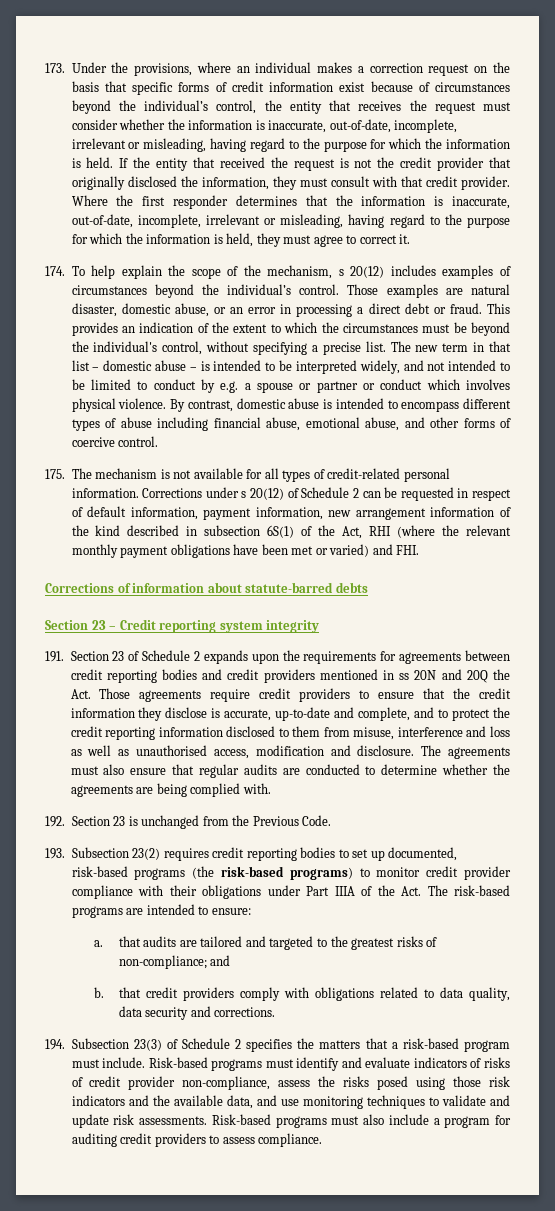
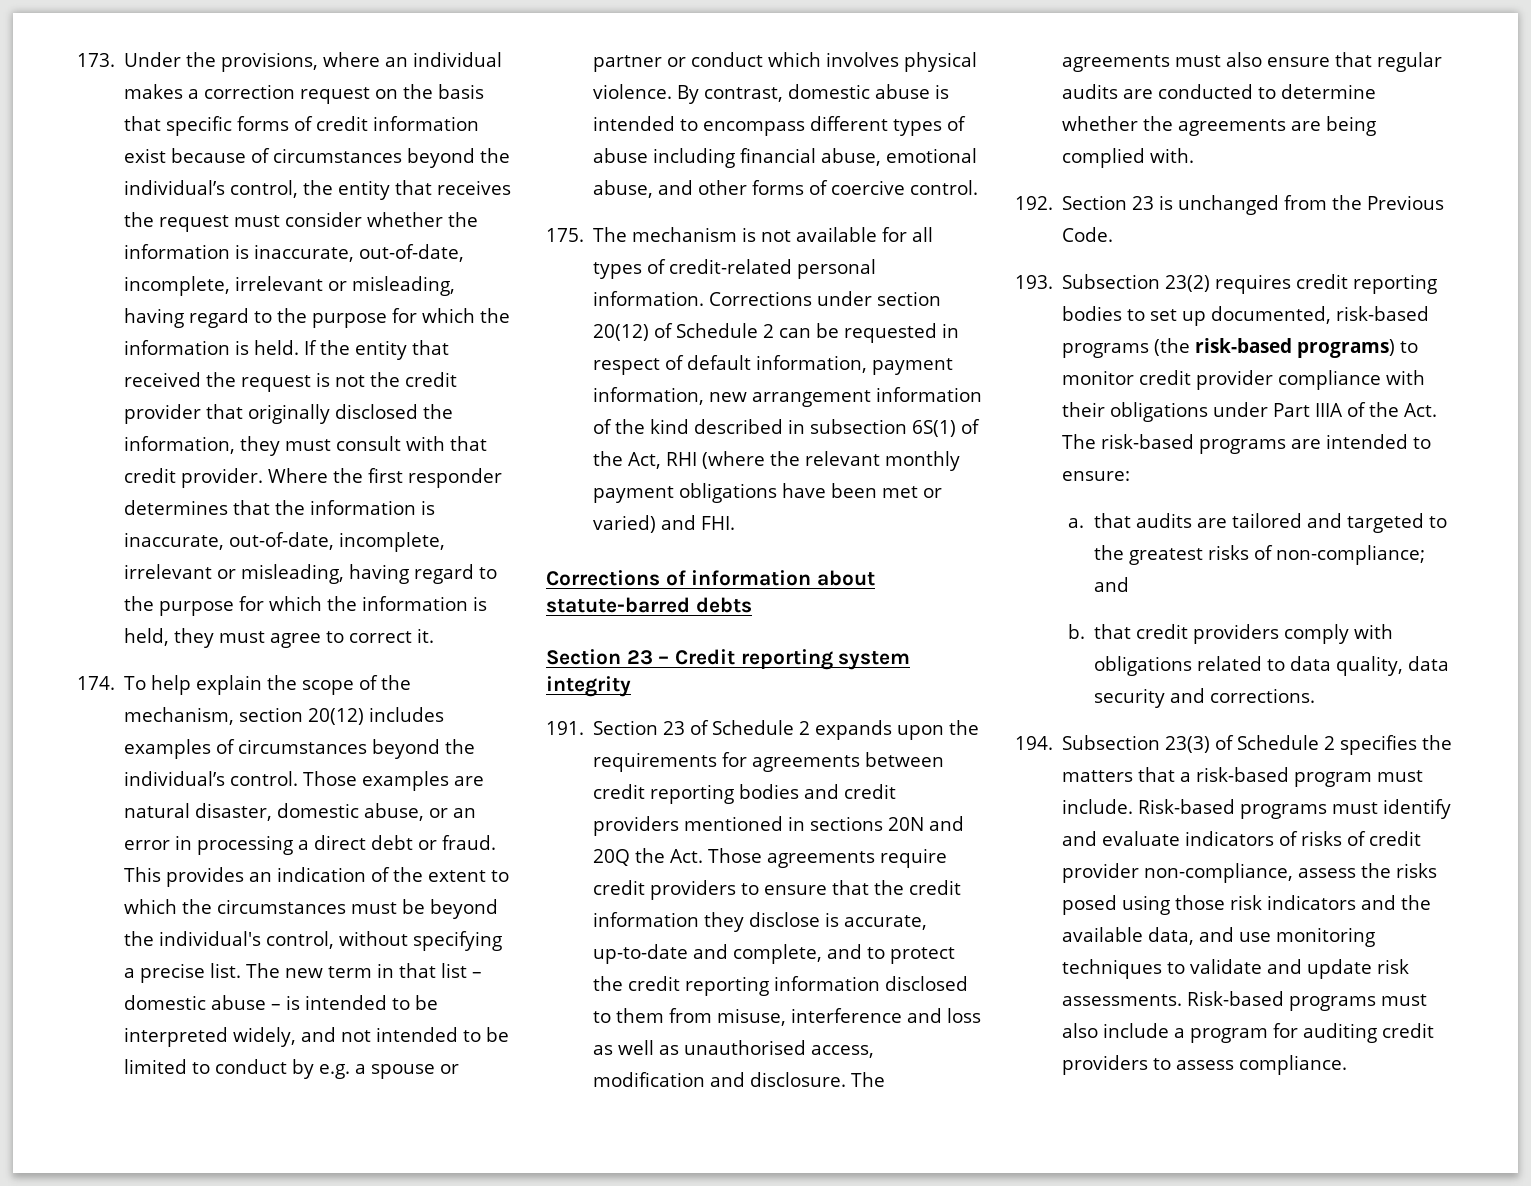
[338,269,344,276] s -> [239,707,304,722] section
[241,491,247,498] s -> [877,291,942,306] section
[399,673,410,680] ss -> [810,816,884,831] sections

